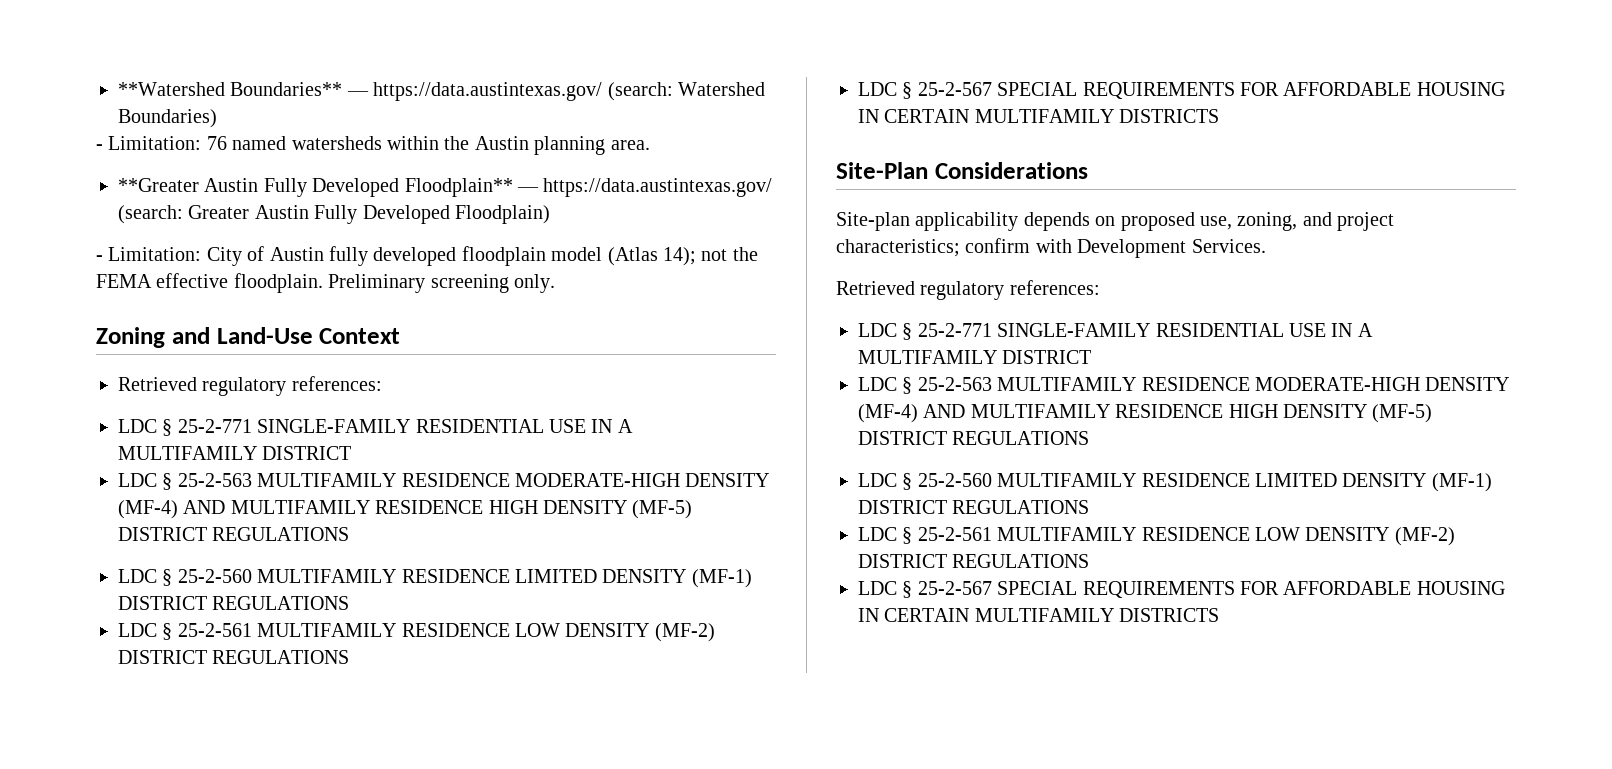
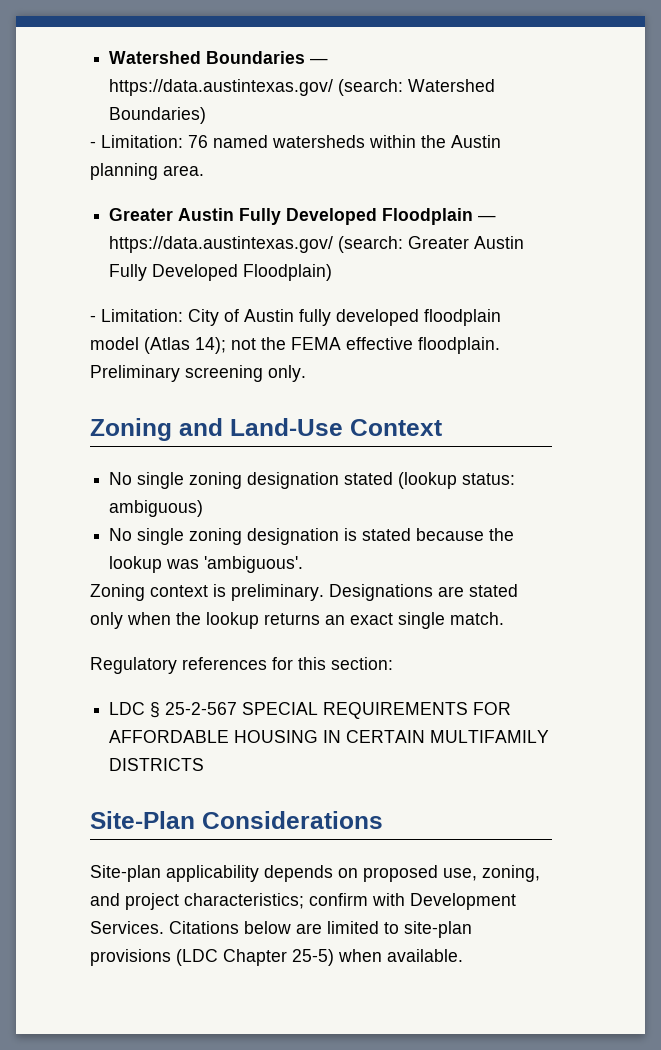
[118,82,343,96] **Watershed Boundaries** -> [109,51,306,64] Watershed Boundaries
[118,178,513,197] **Greater Austin Fully Developed Floodplain** -> [109,208,474,225] Greater Austin Fully Developed Floodplain
[118,376,382,396] [118,419,633,436] [118,446,352,460] [118,473,770,490] [118,500,693,519] [118,527,350,541] [118,569,752,588] [118,596,350,610] [118,623,715,642] [118,650,350,664] Retrieved regulatory references: // LDC § 25-2-771 SINGLE-FAMILY RESIDENTIAL USE IN A MULTIFAMILY DISTRICT // LDC § 25-2-563 MULTIFAMILY RESIDENCE MODERATE-HIGH DENSITY (MF-4) AND MULTIFAMILY RESIDENCE HIGH DENSITY (MF-5) DISTRICT REGULATIONS // LDC § 25-2-560 MULTIFAMILY RESIDENCE LIMITED DENSITY (MF-1) DISTRICT REGULATIONS // LDC § 25-2-561 MULTIFAMILY RESIDENCE LOW DENSITY (MF-2) DISTRICT REGULATIONS -> [109,472,516,489] [109,500,204,517] [109,528,515,545] [109,556,304,573] [90,584,518,601] [90,612,504,629] [90,657,393,674] No single zoning designation stated (lookup status: ambiguous) // No single zoning designation is stated because the lookup was 'ambiguous'. // Zoning context is preliminary. Designations are stated only when the lookup returns an exact single match. // Regulatory references for this section:
[836,280,1100,300] [858,323,1373,340] [858,350,1092,364] [858,377,1510,394] [858,404,1433,423] [858,431,1090,445] [858,473,1492,492] [858,500,1090,514] [858,527,1455,546] [858,554,1090,568] [858,581,1505,598] [858,608,1220,622] // Retrieved regulatory references: // LDC § 25-2-771 SINGLE-FAMILY RESIDENTIAL USE IN A MULTIFAMILY DISTRICT // LDC § 25-2-563 MULTIFAMILY RESIDENCE MODERATE-HIGH DENSITY (MF-4) AND MULTIFAMILY RESIDENCE HIGH DENSITY (MF-5) DISTRICT REGULATIONS // LDC § 25-2-560 MULTIFAMILY RESIDENCE LIMITED DENSITY (MF-1) DISTRICT REGULATIONS // LDC § 25-2-561 MULTIFAMILY RESIDENCE LOW DENSITY (MF-2) DISTRICT REGULATIONS // LDC § 25-2-567 SPECIAL REQUIREMENTS FOR AFFORDABLE HOUSING IN CERTAIN MULTIFAMILY DISTRICTS -> [169,921,472,938] [90,949,463,966] Citations below are limited to site-plan provisions (LDC Chapter 25-5) when available.

